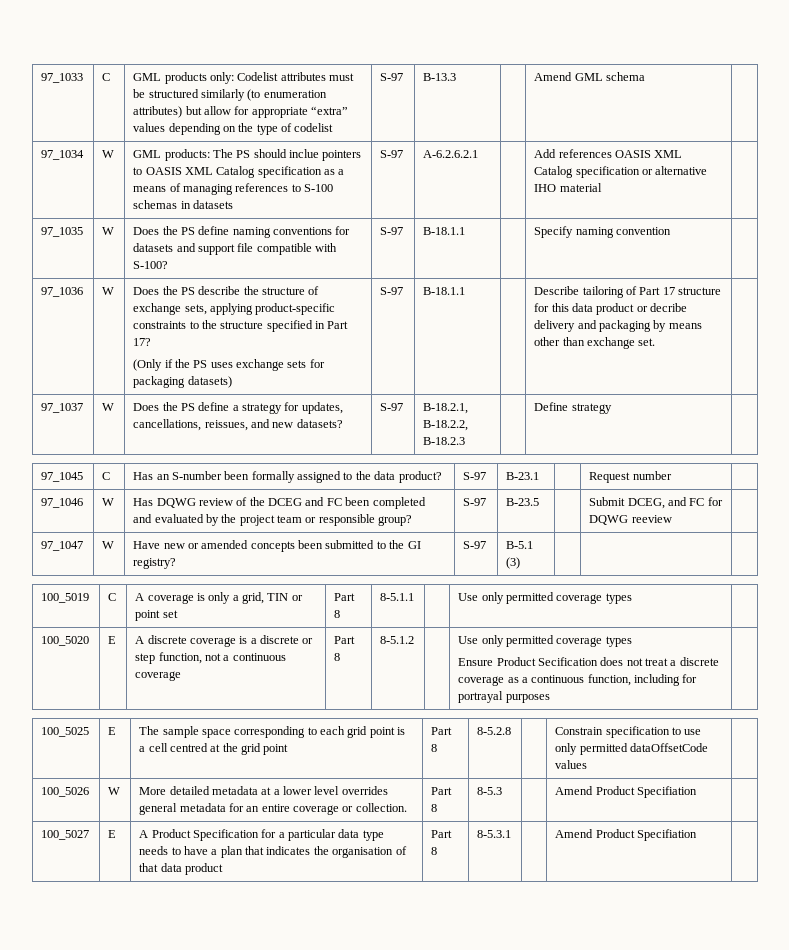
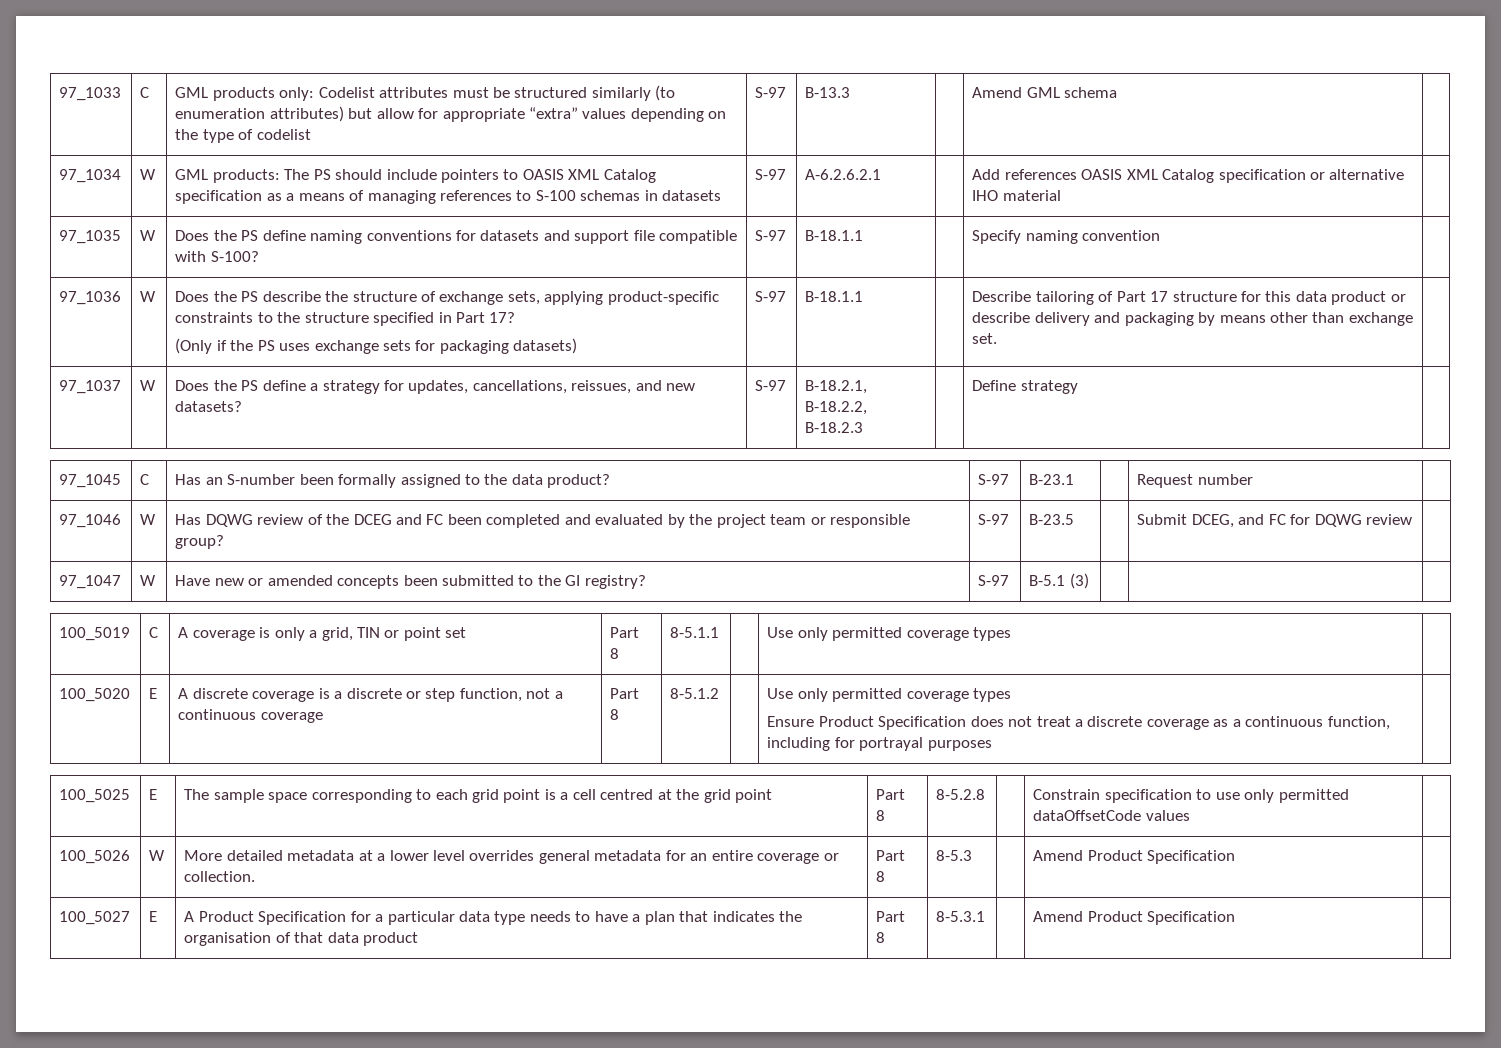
[289,149,320,158] inclue -> [386,169,437,180] include
[650,303,688,312] decribe -> [972,312,1031,323] describe
[631,515,672,523] reeview -> [1366,514,1413,525] review
[537,657,598,666] Secification -> [878,716,967,730] Specification
[636,786,697,798] Specifiation -> [1147,850,1236,864] Specification
[636,829,697,841] Specifiation -> [1147,911,1236,925] Specification

